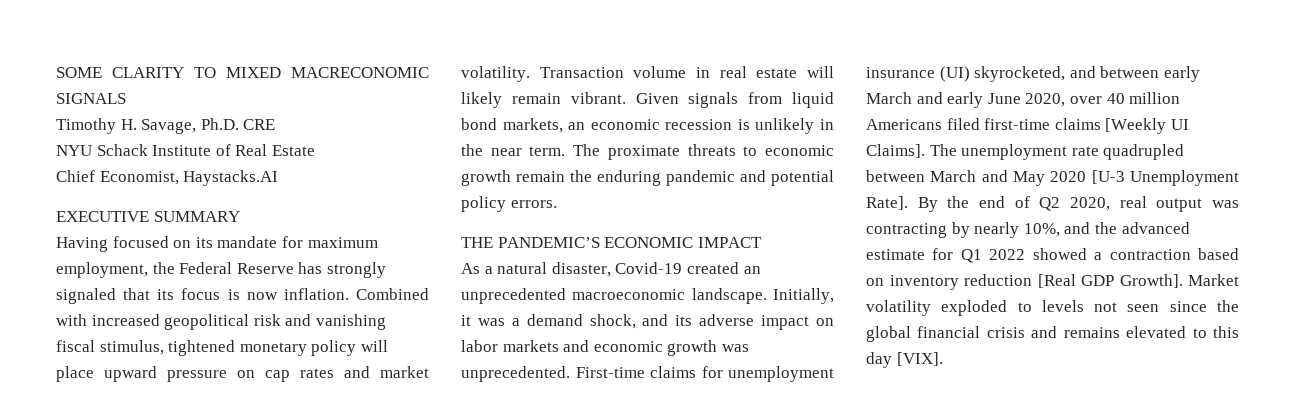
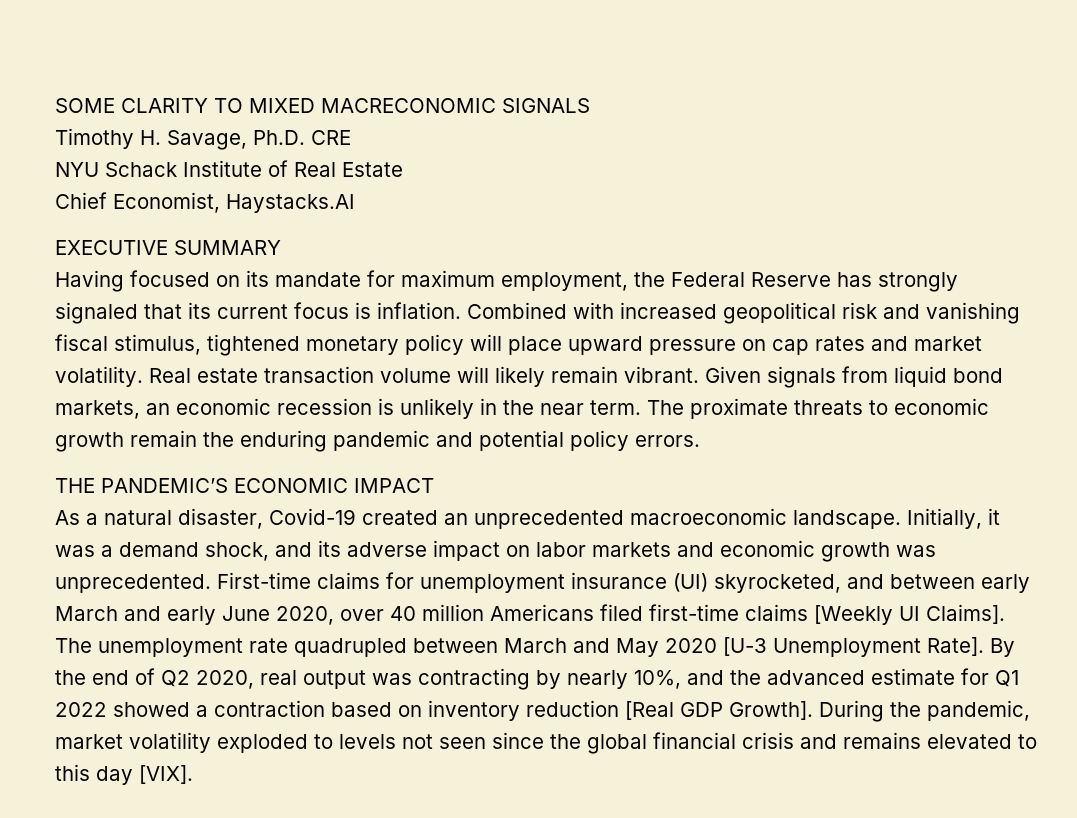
(175, 294) none -> [217,304,288,319] current
[246,292,278,300] now -> (371, 310) none
[539,66,798,78] Transaction volume in real estate -> [149,366,451,383] Real estate transaction volume
[1188,274,1239,286] Market -> [819,700,1030,722] [55,734,123,749] During the pandemic, market

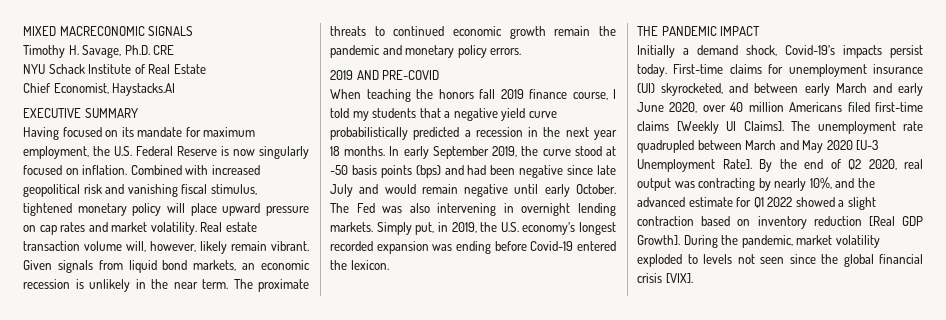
[55,98,243,113] SOME CLARITY TO -> (23, 31) none
(665, 279) none -> [114,146,132,156] U.S.
[837,272,958,292] [55,302,371,324] has strongly signaled that its current focus is -> [221,146,309,159] [23,165,79,175] is now singularly focused on
[457,366,489,383] will -> [126,241,196,252] will, however,
(888, 407) none -> [393,26,445,36] continued
[240,430,327,452] enduring -> (616, 31) none
[479,430,564,451] potential -> [405,45,455,58] monetary
(700, 441) none -> [330,70,440,80] [330,89,616,102] [330,108,557,121] [330,127,617,140] [330,146,616,159] [330,165,616,178] [330,184,616,197] [330,203,616,216] [330,222,616,235] [330,241,616,254] [330,260,389,270] // 2019 AND PRE-COVID // When teaching the honors fall 2019 finance course, I told my students that a negative yield curve probabilistically predicted a recession in the next year 18 months. In early September 2019, the curve stood at -50 basis points (bps) and had been negative since late July and would remain negative until early October. The Fed was also intervening in overnight lending markets. Simply put, in 2019, the U.S. economy’s longest recorded expansion was ending before Covid-19 entered the lexicon.
[101,478,348,493] PANDEMIC’S ECONOMIC -> [661,26,717,36] PANDEMIC
[55,508,1000,529] [55,540,936,562] [55,574,211,593] As a natural disaster, Covid-19 created an unprecedented macroeconomic landscape. Initially, it was a demand shock, and its adverse impact on labor markets and economic growth was unprecedented. -> [637,45,923,58] [637,64,667,77] Initially a demand shock, Covid-19’s impacts persist today.
(208, 711) none -> [847,197,876,210] slight
[800,732,1037,749] [55,764,133,785] and remains elevated to this day -> (662, 278) none

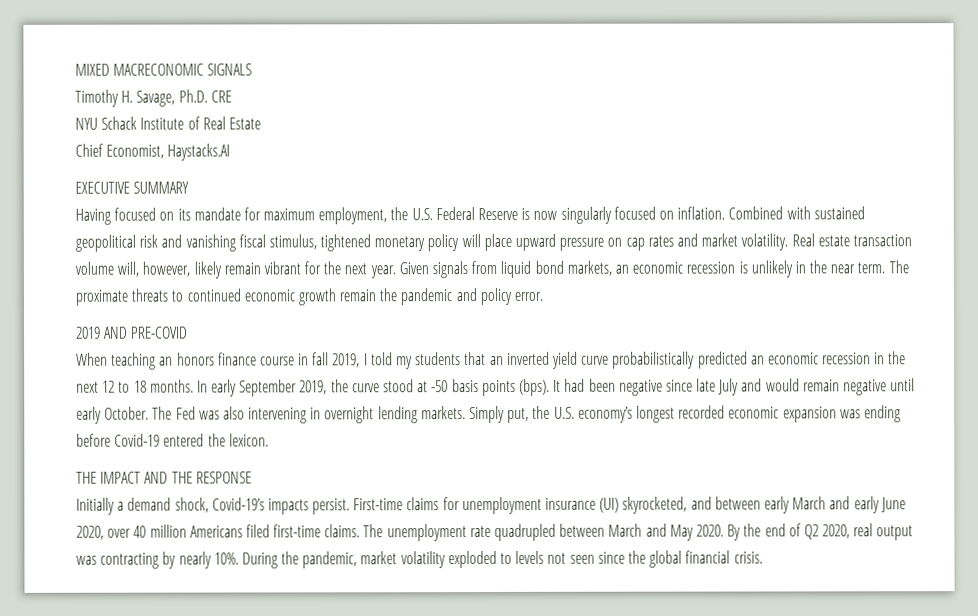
[211,165,260,175] increased -> [813,206,865,220] sustained
[271,241,309,251] vibrant. -> [263,261,396,279] vibrant for the next year.
[405,45,522,58] monetary policy errors. -> [479,287,544,306] policy error.
[416,89,608,100] the honors fall 2019 finance course, -> [159,352,361,368] an honors finance course in fall 2019,
[444,108,498,121] a negative -> [489,351,550,365] an inverted
[464,130,471,137] a -> [750,352,819,365] an economic
[594,130,617,140] year -> [102,380,131,393] 12 to
[415,165,464,178] (bps) and -> [518,378,562,396] (bps). It
[437,222,477,233] in 2019, -> (530, 415) none
(373, 246) none -> [728,406,780,419] economic
[661,26,717,36] PANDEMIC -> (97, 477) none
(761, 31) none -> [144,471,252,484] AND THE RESPONSE
[890,45,923,58] [637,64,667,77] persist today. -> [312,498,351,515] persist.
[637,121,784,134] claims [Weekly UI Claims]. -> [324,524,361,538] claims.
[826,140,879,150] [637,159,752,172] 2020 [U-3 Unemployment Rate]. -> [695,524,724,537] 2020.
[809,177,875,189] [637,197,876,210] [637,216,923,229] [637,235,680,245] 10%, and the advanced estimate for Q1 2022 showed a slight contraction based on inventory reduction [Real GDP Growth]. -> [213,552,239,565] 10%.
[637,273,693,283] crisis [VIX]. -> [733,551,763,564] crisis.

